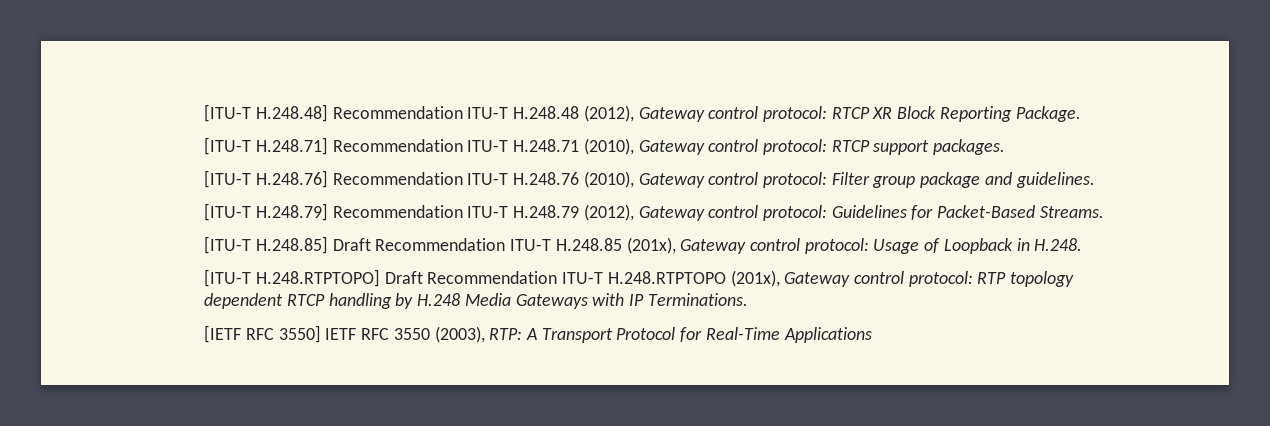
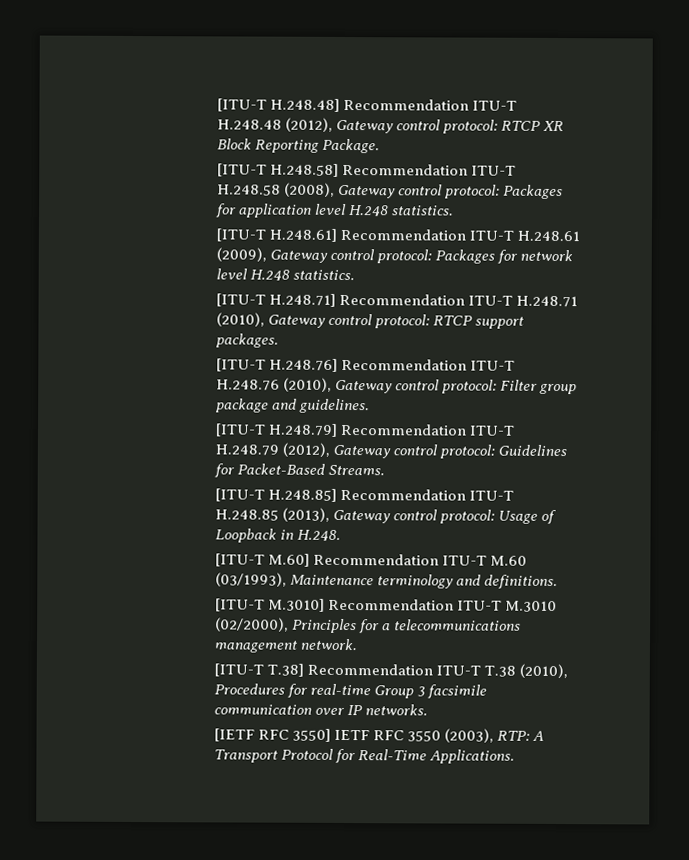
(1081, 114) none -> [217,163,517,177] [217,182,564,200] [216,203,455,218] [216,228,581,242] [216,247,574,264] [216,268,356,281] // [ITU-T H.248.58] Recommendation ITU-T H.248.58 (2008), Gateway control protocol: Packages for application level H.248 statistics. // [ITU-T H.248.61] Recommendation ITU-T H.248.61 (2009), Gateway control protocol: Packages for network level H.248 statistics.
[332,238,371,251] Draft -> (338, 495) none
[626,237,676,254] (201x), -> [282,507,331,522] (2013),
[255,269,1075,287] [204,293,748,309] H.248.RTPTOPO] Draft Recommendation ITU-T H.248.RTPTOPO (201x), Gateway control protocol: RTP topology dependent RTCP handling by H.248 Media Gateways with IP Terminations. -> [268,553,528,567] [215,572,559,590] [215,598,558,613] [215,617,522,634] [214,638,359,653] [214,663,569,679] [214,683,488,699] [214,704,429,716] M.60] Recommendation ITU-T M.60 (03/1993), Maintenance terminology and definitions. // [ITU-T M.3010] Recommendation ITU-T M.3010 (02/2000), Principles for a telecommunications management network. // [ITU-T T.38] Recommendation ITU-T T.38 (2010), Procedures for real-time Group 3 facsimile communication over IP networks.
[783,327,872,343] Applications -> [429,749,516,764] Applications.

